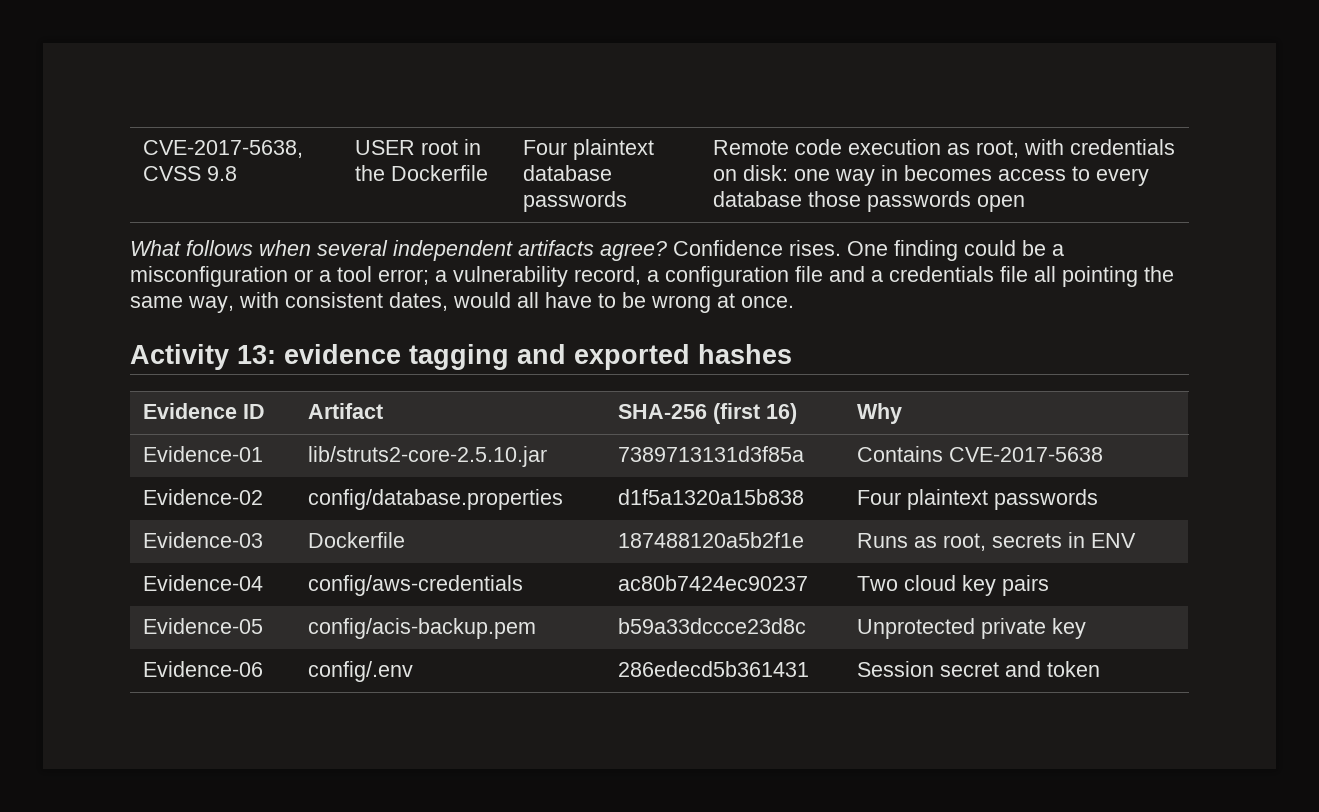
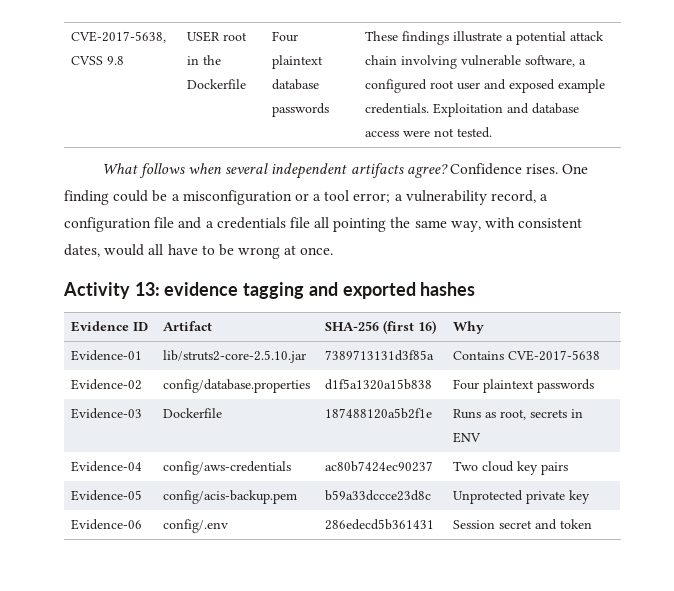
[713,139,1176,158] [713,165,1150,186] [713,191,1026,212] Remote code execution as root, with credentials on disk: one way in becomes access to every database those passwords open -> [365,31,605,45] [365,55,587,69] [365,79,606,93] [365,103,580,117] [365,127,493,138] These findings illustrate a potential attack chain involving vulnerable software, a configured root user and exposed example credentials. Exploitation and database access were not tested.

